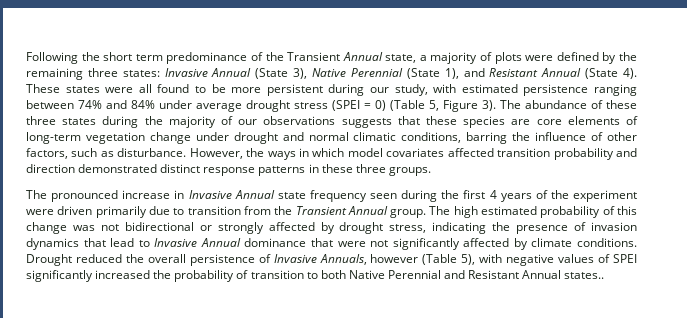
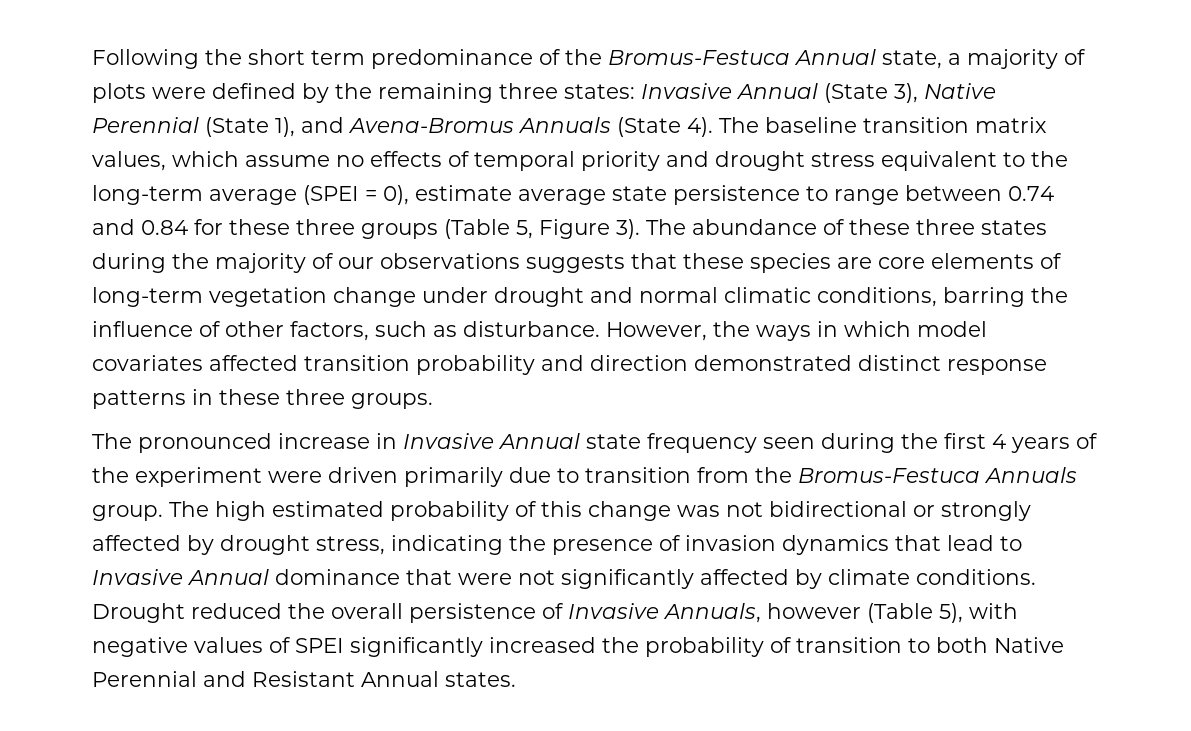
[287,52,341,61] Transient -> [608,50,790,65] Bromus-Festuca
[489,68,638,79] [26,84,638,96] [26,100,386,112] Resistant Annual (State 4). These states were all found to be more persistent during our study, with estimated persistence ranging between 74% and 84% under average drought stress (SPEI = 0) -> [348,117,1047,137] [92,151,1068,171] [92,185,1054,205] [92,219,438,239] Avena-Bromus Annuals (State 4). The baseline transition matrix values, which assume no effects of temporal priority and drought stress equivalent to the long-term average (SPEI = 0), estimate average state persistence to range between 0.74 and 0.84 for these three groups
[295,206,388,215] Transient Annual -> [798,467,1077,483] Bromus-Festuca Annuals
[564,272,605,279] states.. -> [445,672,516,687] states.

